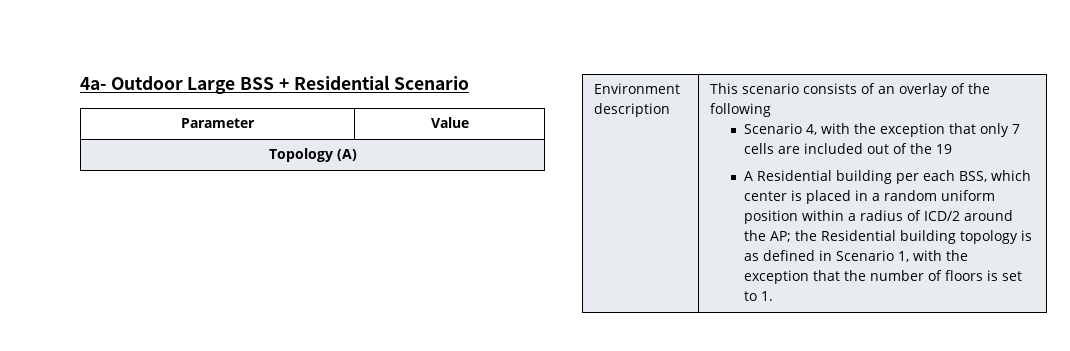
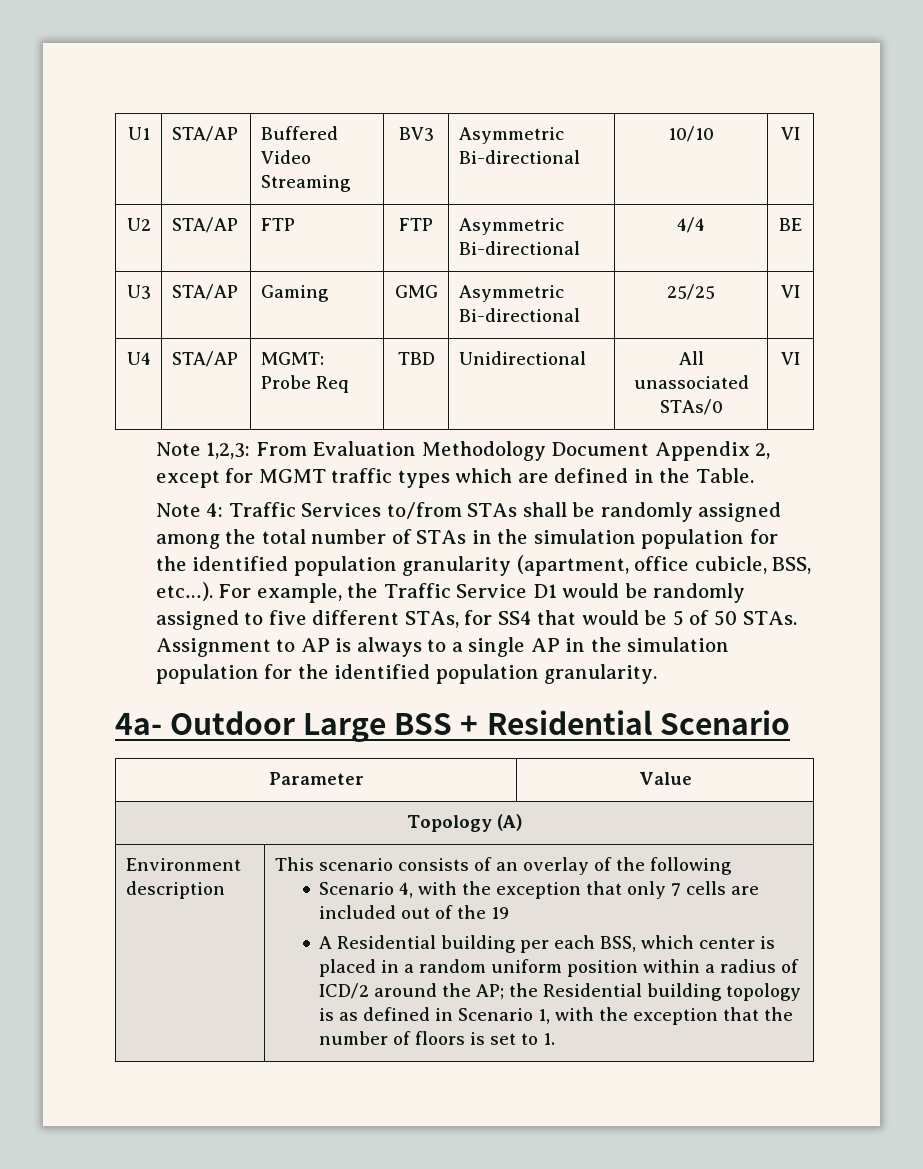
(80, 83) none -> [127,127,150,140] [171,126,239,142] [260,126,338,140] [260,150,311,164] [260,175,351,192] [398,127,434,141] [458,127,564,144] [458,150,580,164] [668,126,714,142] [781,127,800,140] [126,218,151,231] [171,217,239,233] [260,218,295,231] [399,218,433,231] [458,218,564,235] [458,241,580,255] [677,217,705,233] [779,218,802,231] [126,285,151,299] [171,284,239,300] [260,285,329,302] [394,285,438,298] [458,285,564,302] [458,308,580,322] [667,284,715,300] [781,285,800,298] [126,352,151,365] [171,351,239,367] [260,352,324,365] [260,375,349,393] [397,352,435,365] [458,351,586,365] [678,351,704,365] [633,375,749,389] [659,399,723,415] [781,352,800,365] [155,441,771,461] [155,468,754,488] [155,502,782,522] [155,529,778,549] [155,555,812,576] [155,582,746,603] [155,610,797,630] [155,637,730,657] [155,664,658,684] U1 | STA/AP | Buffered Video Streaming | BV3 | Asymmetric Bi-directional | 10/10 | VI // U2 | STA/AP | FTP | FTP | Asymmetric Bi-directional | 4/4 | BE // U3 | STA/AP | Gaming | GMG | Asymmetric Bi-directional | 25/25 | VI // U4 | STA/AP | MGMT: Probe Req | TBD | Unidirectional | All unassociated STAs/0 | VI // Note 1,2,3: From Evaluation Methodology Document Appendix 2, except for MGMT traffic types which are defined in the Table. // Note 4: Traffic Services to/from STAs shall be randomly assigned among the total number of STAs in the simulation population for the identified population granularity (apartment, office cubicle, BSS, etc…). For example, the Traffic Service D1 would be randomly assigned to five different STAs, for SS4 that would be 5 of 50 STAs. Assignment to AP is always to a single AP in the simulation population for the identified population granularity. //

